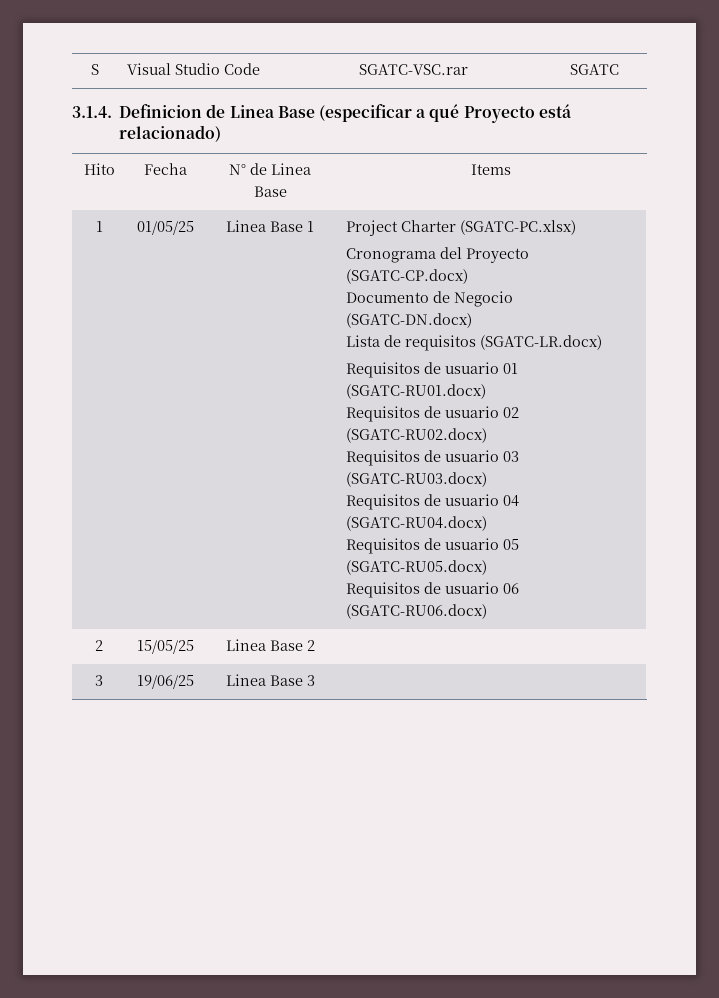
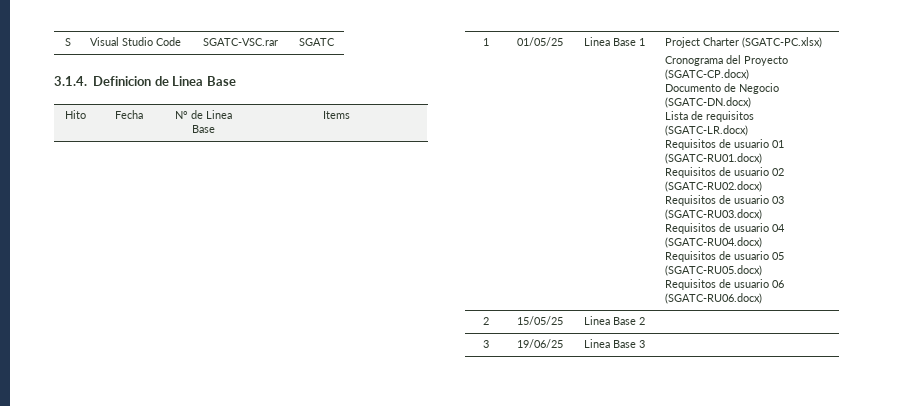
[318,104,572,123] [119,125,222,142] (especificar a qué Proyecto está relacionado) -> (236, 81) none

